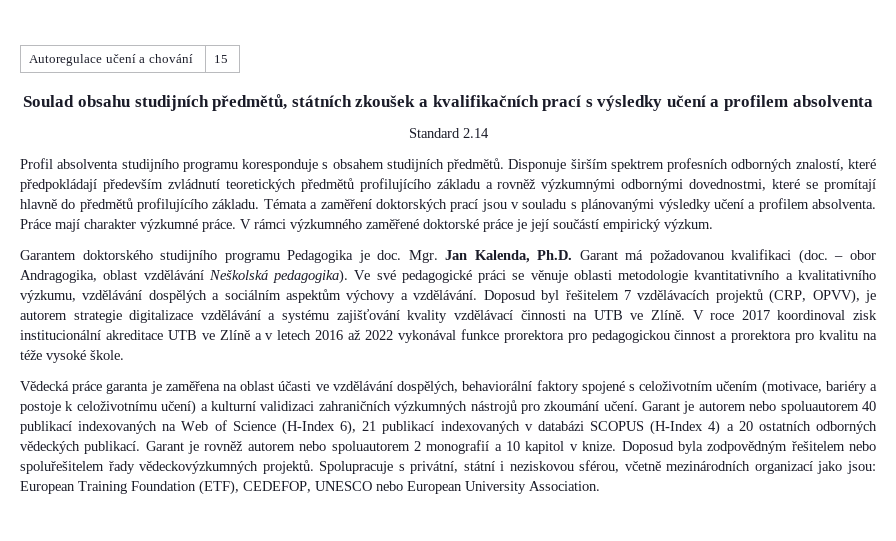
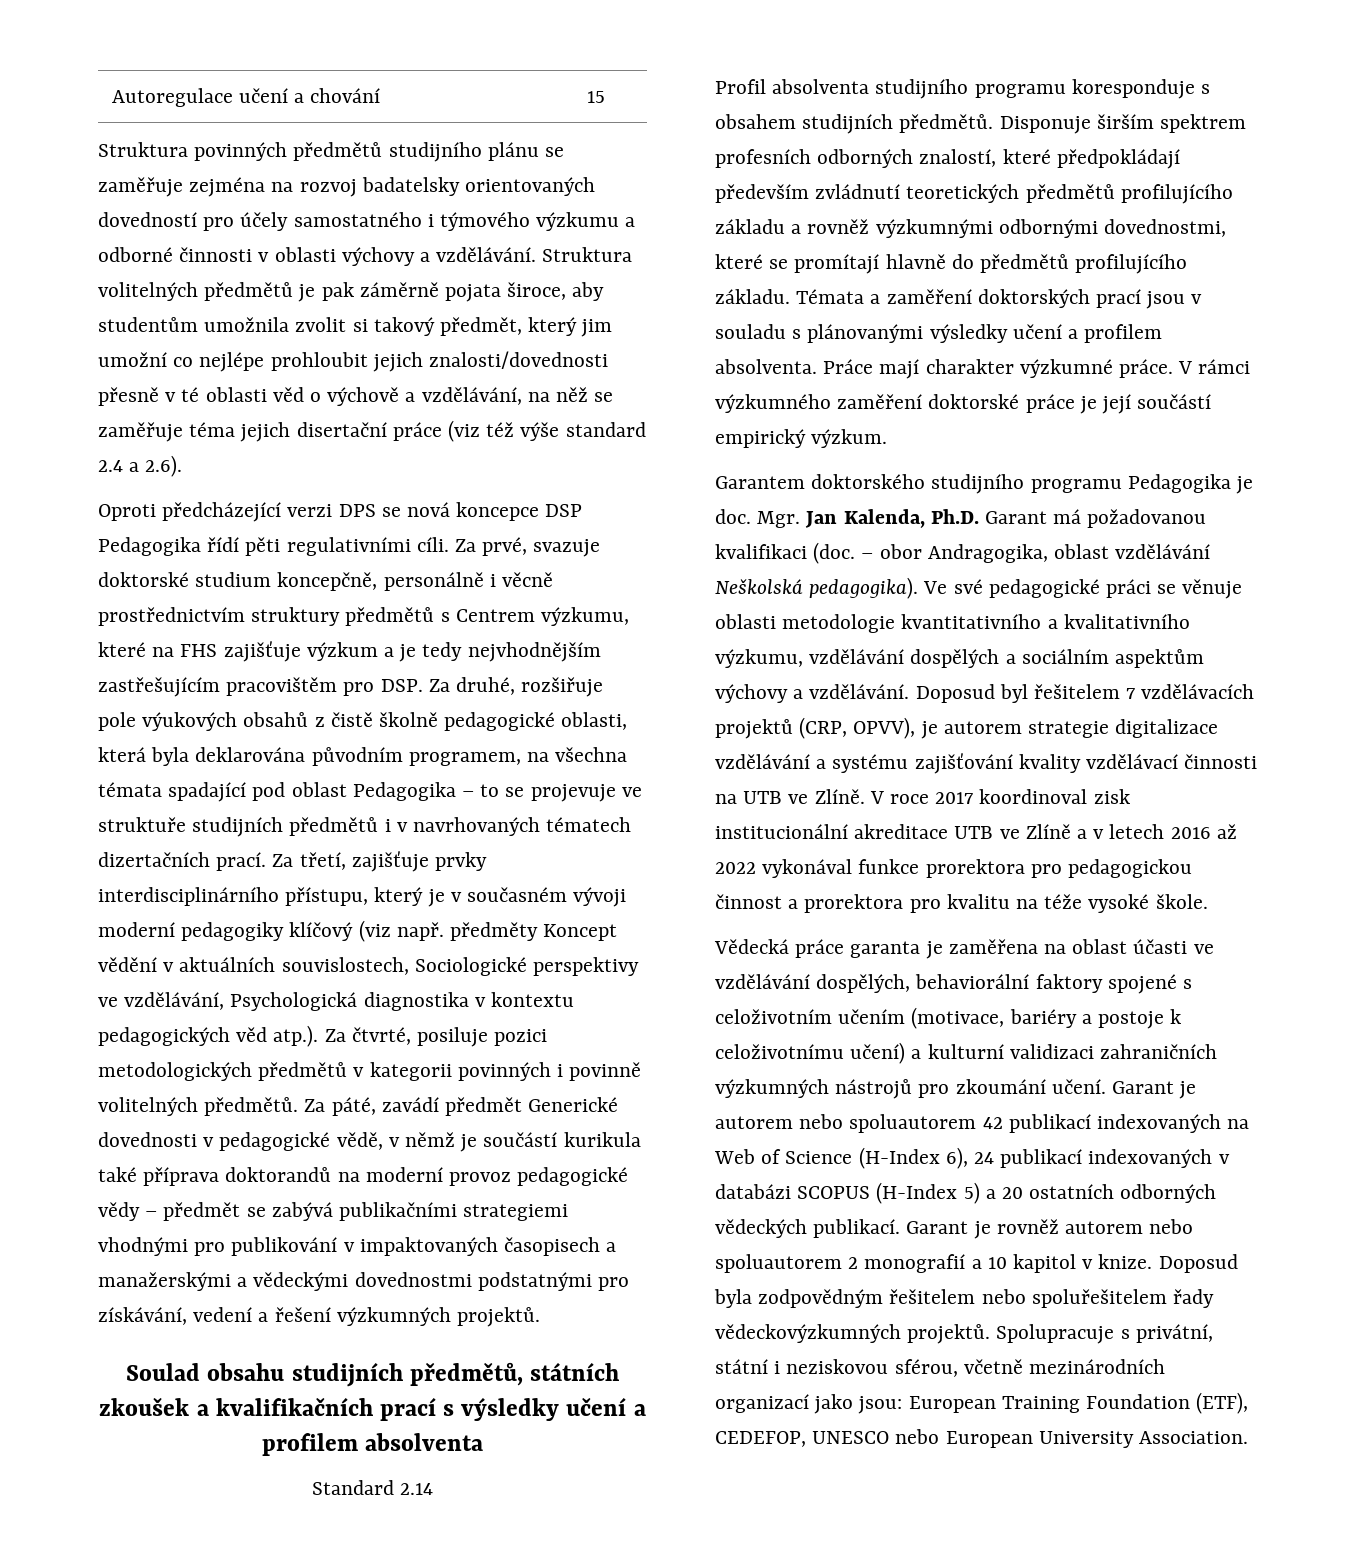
(229, 59) none -> [98,142,565,162] [98,177,596,197] [98,212,636,231] [98,247,633,266] [98,282,605,302] [98,317,613,337] [98,351,609,372] [98,387,614,406] [98,420,646,442] [98,455,183,477] [98,502,583,522] [98,537,601,557] [98,572,554,591] [98,607,630,626] [98,641,601,662] [98,677,604,697] [98,712,628,731] [98,747,628,766] [98,782,642,802] [98,817,632,837] [98,851,488,872] [98,887,627,907] [98,920,618,942] [98,957,640,976] [98,992,575,1011] [98,1025,548,1047] [98,1062,642,1081] [98,1097,619,1116] [98,1132,641,1152] [98,1167,629,1186] [98,1202,569,1221] [98,1237,617,1256] [98,1272,630,1291] [98,1307,541,1327] // Struktura povinných předmětů studijního plánu se zaměřuje zejména na rozvoj badatelsky orientovaných dovedností pro účely samostatného i týmového výzkumu a odborné činnosti v oblasti výchovy a vzdělávání. Struktura volitelných předmětů je pak záměrně pojata široce, aby studentům umožnila zvolit si takový předmět, který jim umožní co nejlépe prohloubit jejich znalosti/dovednosti přesně v té oblasti věd o výchově a vzdělávání, na něž se zaměřuje téma jejich disertační práce (viz též výše standard 2.4 a 2.6). // Oproti předcházející verzi DPS se nová koncepce DSP Pedagogika řídí pěti regulativními cíli. Za prvé, svazuje doktorské studium koncepčně, personálně i věcně prostřednictvím struktury předmětů s Centrem výzkumu, které na FHS zajišťuje výzkum a je tedy nejvhodnějším zastřešujícím pracovištěm pro DSP. Za druhé, rozšiřuje pole výukových obsahů z čistě školně pedagogické oblasti, která byla deklarována původním programem, na všechna témata spadající pod oblast Pedagogika – to se projevuje ve struktuře studijních předmětů i v navrhovaných tématech dizertačních prací. Za třetí, zajišťuje prvky interdisciplinárního přístupu, který je v současném vývoji moderní pedagogiky klíčový (viz např. předměty Koncept vědění v aktuálních souvislostech, Sociologické perspektivy ve vzdělávání, Psychologická diagnostika v kontextu pedagogických věd atp.). Za čtvrté, posiluje pozici metodologických předmětů v kategorii povinných i povinně volitelných předmětů. Za páté, zavádí předmět Generické dovednosti v pedagogické vědě, v němž je součástí kurikula také příprava doktorandů na moderní provoz pedagogické vědy – předmět se zabývá publikačními strategiemi vhodnými pro publikování v impaktovaných časopisech a manažerskými a vědeckými dovednostmi podstatnými pro získávání, vedení a řešení výzkumných projektů.
[366,219,419,229] zaměřené -> [837,394,923,409] zaměření
[862,401,877,411] 40 -> [982,1117,1003,1129] 42
[362,421,377,431] 21 -> [974,1152,995,1164] 24
[708,420,721,435] 4) -> [963,1182,980,1204] 5)

